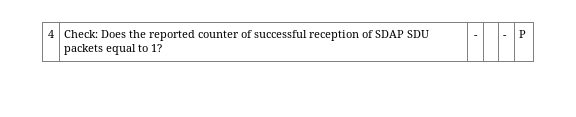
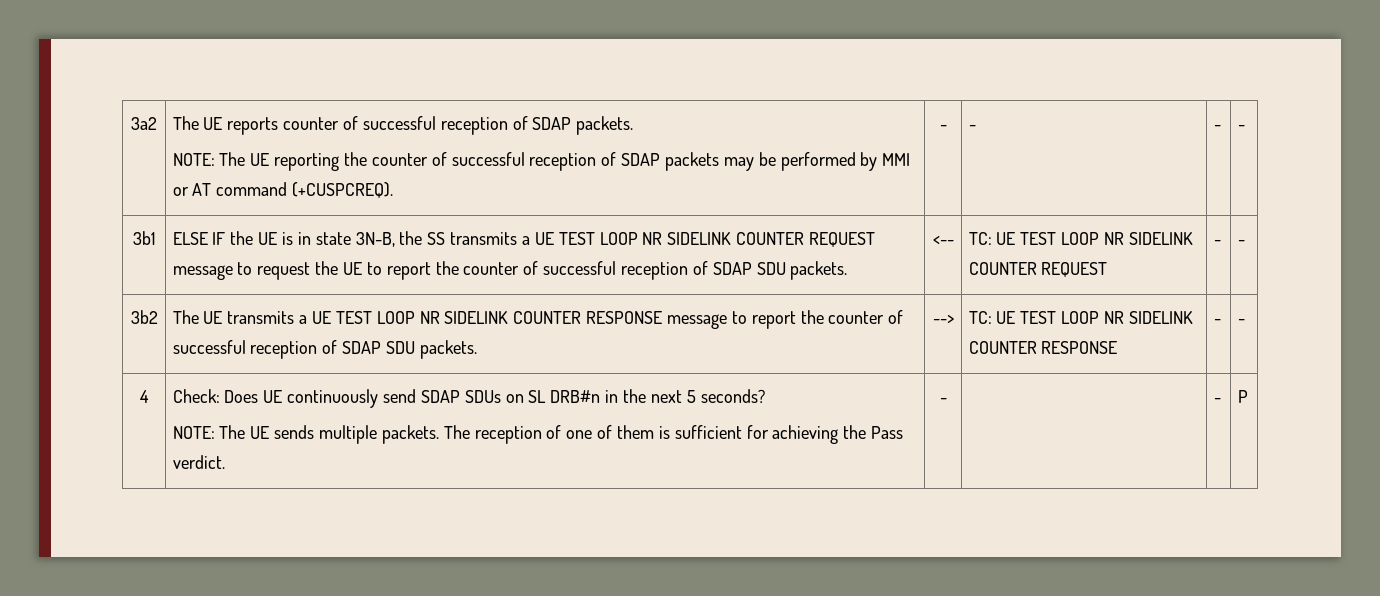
[48,30,54,38] [64,30,430,41] [64,44,163,55] 4 | Check: Does the reported counter of successful reception of SDAP SDU packets equal to 1? -> [131,117,157,130] [172,116,634,135] [172,152,911,171] [172,182,394,198] [939,125,947,130] [968,125,976,130] [1213,125,1221,130] [1237,125,1245,130] [133,231,155,245] [172,231,876,247] [172,261,848,280] [932,236,954,245] [968,232,1193,245] [968,262,1108,277] [1213,240,1221,245] [1237,240,1245,245] [130,310,158,324] [172,310,904,329] [172,340,477,359] [932,315,954,324] [968,311,1193,324] [968,341,1118,354] [1213,319,1221,324] [1237,319,1245,324] [140,390,149,403] [172,389,765,408] [172,425,904,444] [172,455,225,469] 3a2 | The UE reports counter of successful reception of SDAP packets. // NOTE: The UE reporting the counter of successful reception of SDAP packets may be performed by MMI or AT command (+CUSPCREQ). | - | - | - | - // 3b1 | ELSE IF the UE is in state 3N-B, the SS transmits a UE TEST LOOP NR SIDELINK COUNTER REQUEST message to request the UE to report the counter of successful reception of SDAP SDU packets. | <-- | TC: UE TEST LOOP NR SIDELINK COUNTER REQUEST | - | - // 3b2 | The UE transmits a UE TEST LOOP NR SIDELINK COUNTER RESPONSE message to report the counter of successful reception of SDAP SDU packets. | --> | TC: UE TEST LOOP NR SIDELINK COUNTER RESPONSE | - | - // 4 | Check: Does UE continuously send SDAP SDUs on SL DRB#n in the next 5 seconds? // NOTE: The UE sends multiple packets. The reception of one of them is sufficient for achieving the Pass verdict.

